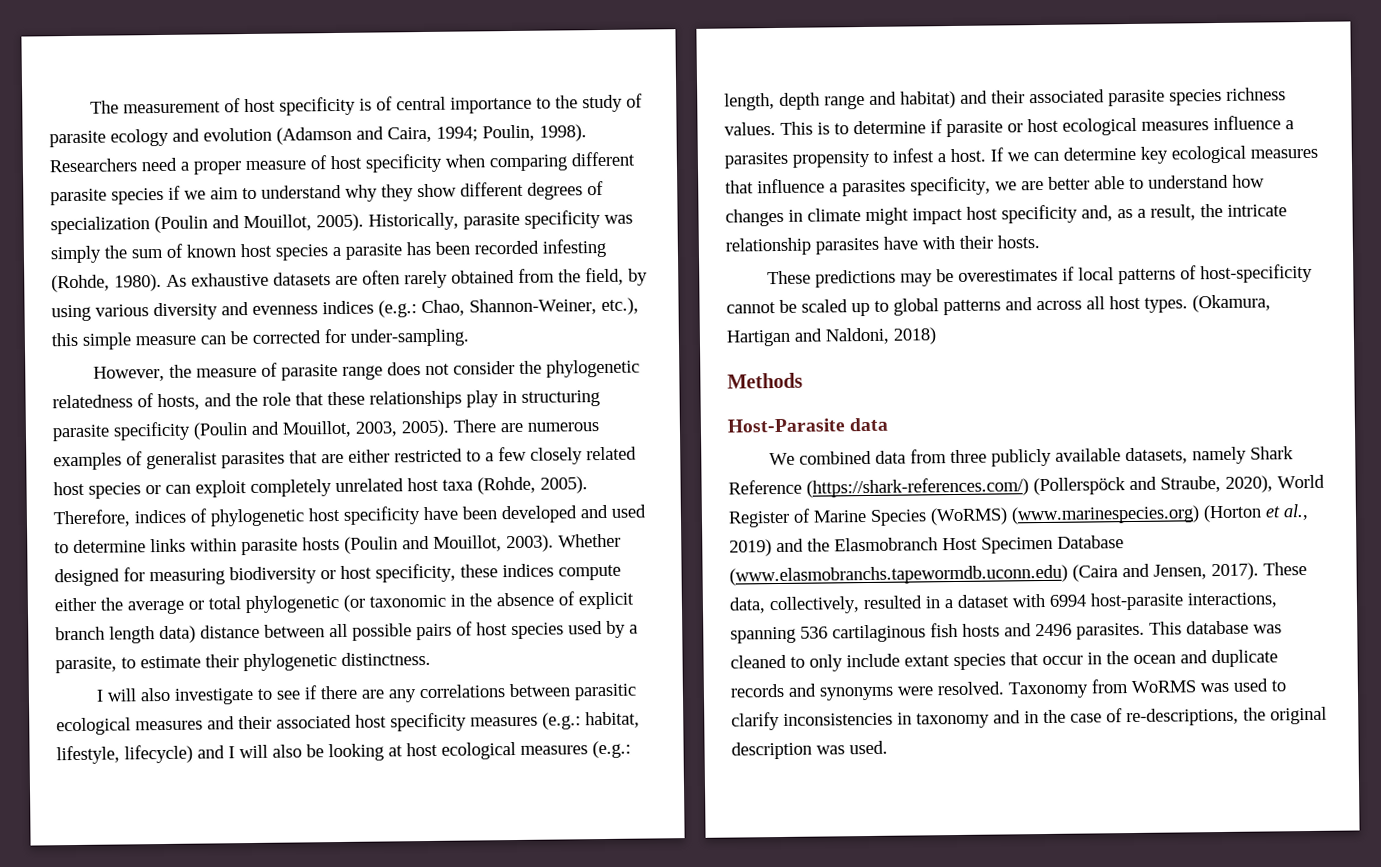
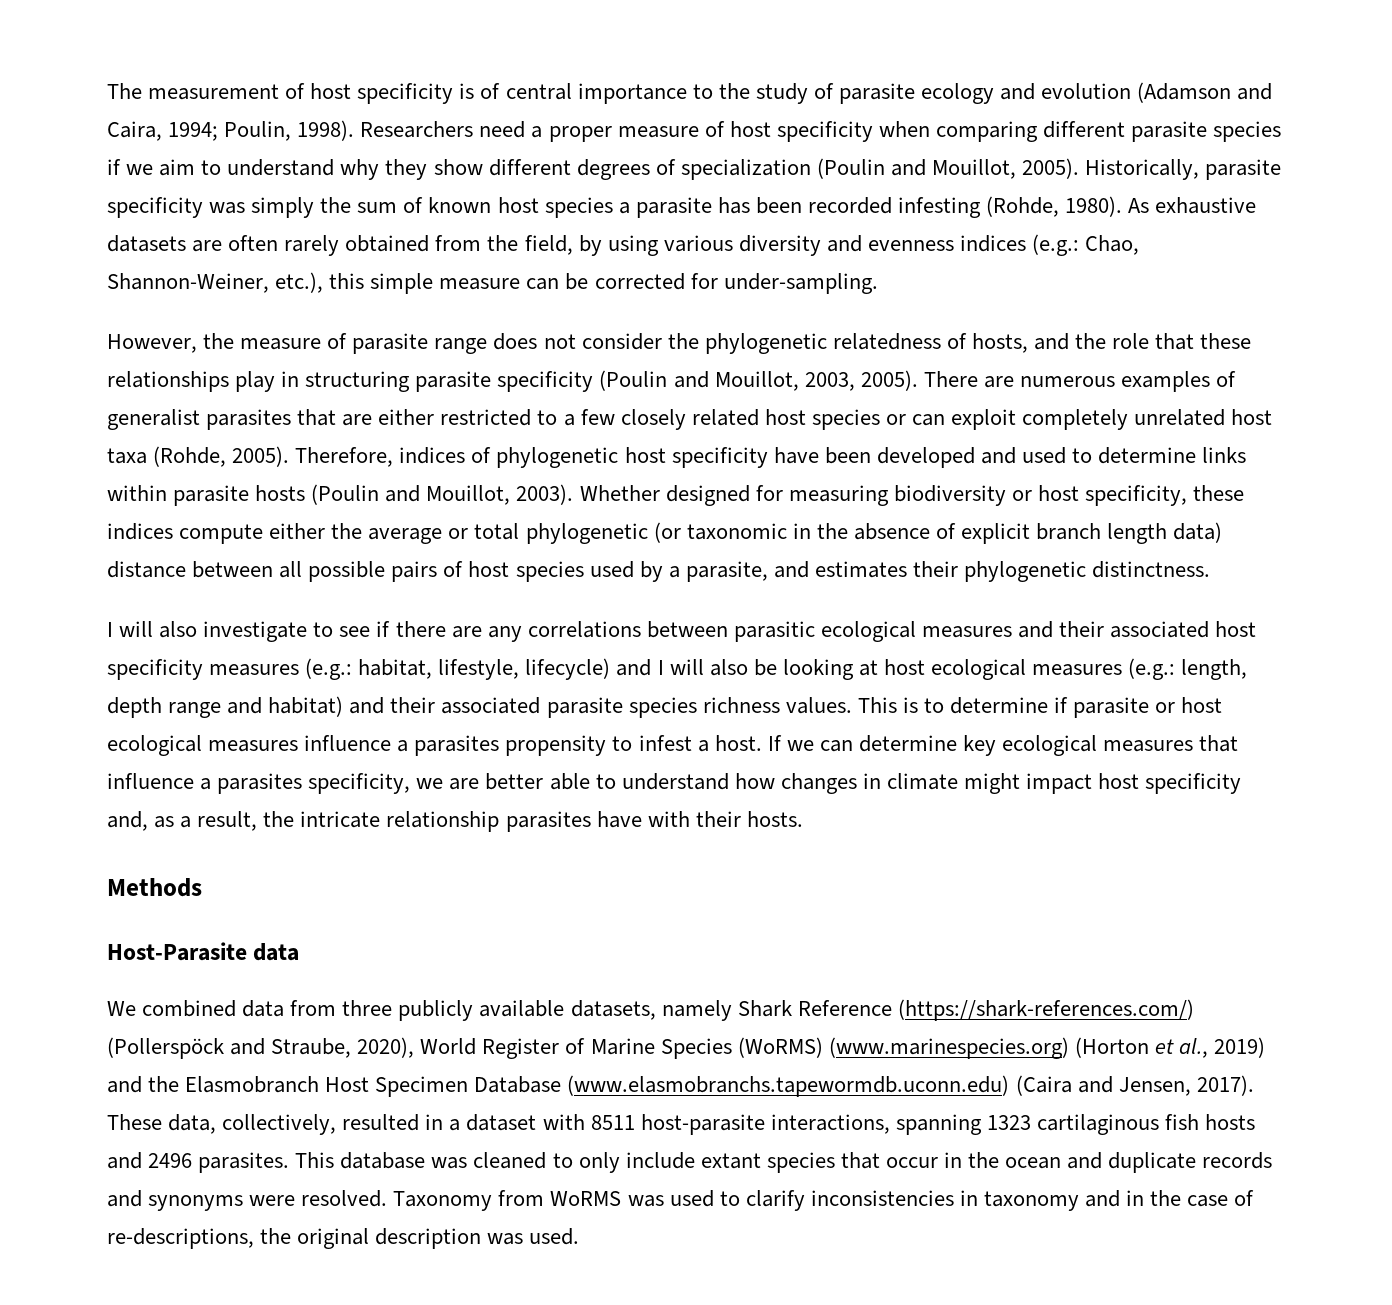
[121,655,201,669] to estimate -> [773,561,907,578] and estimates
[766,263,1313,288] [726,294,1271,317] [726,327,937,347] // These predictions may be overestimates if local patterns of host-specificity cannot be scaled up to global patterns and across all host types. (Okamura, Hartigan and Naldoni, 2018) -> (803, 819) none
[1049,594,1086,607] 6994 -> [590,1115,635,1130] 8511
[800,626,828,639] 536 -> [986,1115,1031,1130] 1323

